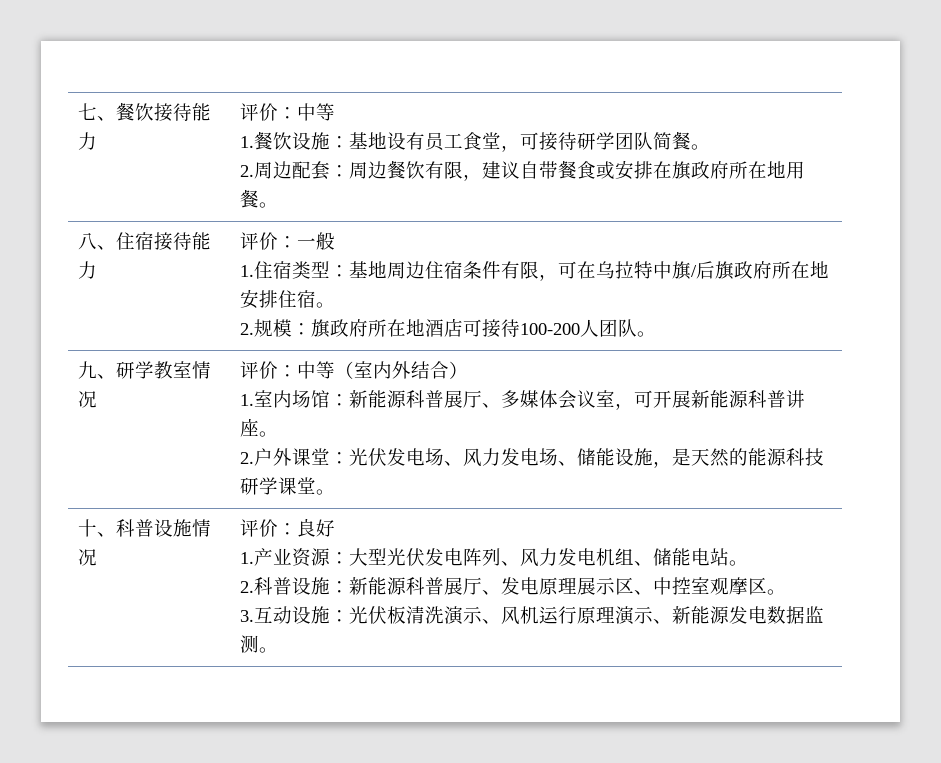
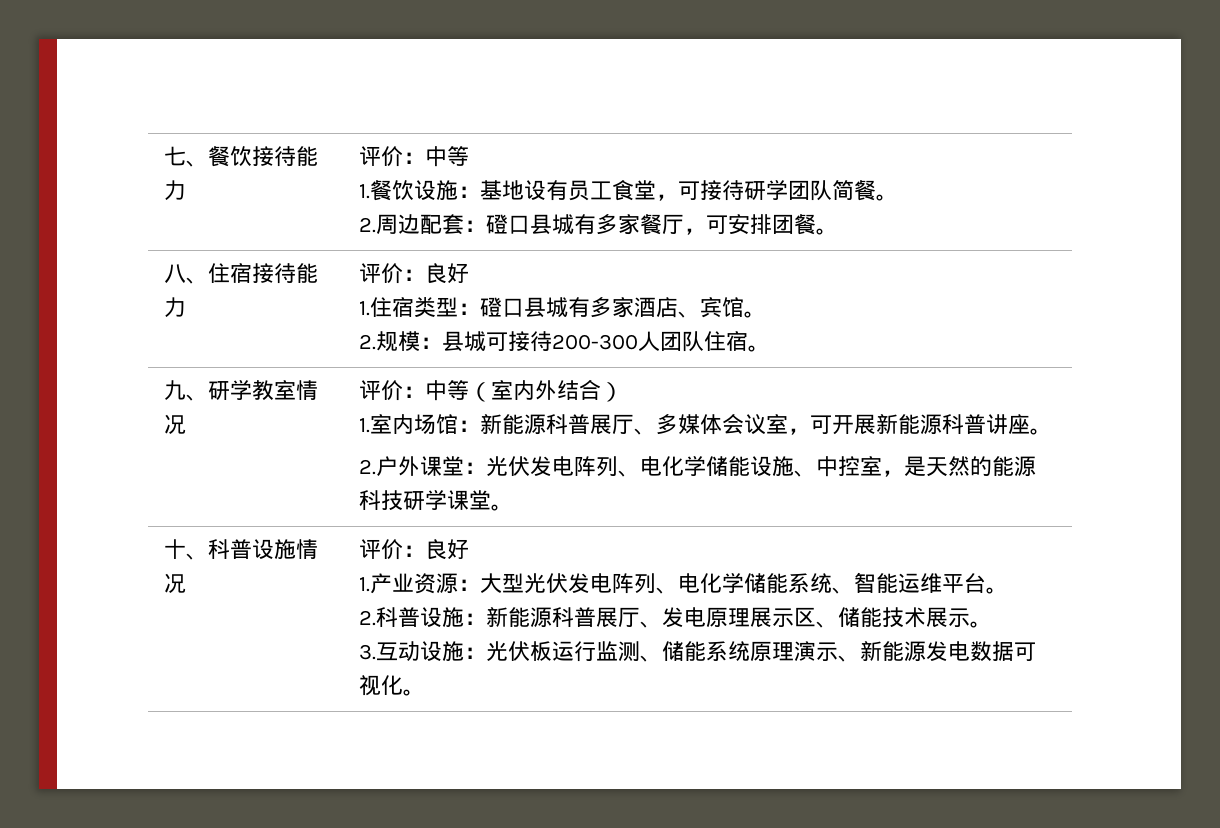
[348,160,805,181] 周边餐饮有限，建议自带餐食或安排在旗政府所在地用 -> [485,214,794,235] 磴口县城有多家餐厅，可安排团
[296,232,335,250] 一般 -> [424,263,469,284] 良好
[348,261,829,281] [239,289,335,309] [239,318,637,338] 基地周边住宿条件有限，可在乌拉特中旗/后旗政府所在地安排住宿。 // 2.规模：旗政府所在地酒店可接待100-200人团队 -> [479,297,766,318] [358,331,748,352] 磴口县城有多家酒店、宾馆。 // 2.规模：县城可接待200-300人团队住宿
[424,448,653,467] 场、风力发电场、储能设施 -> [573,456,882,477] 阵列、电化学储能设施、中控室
[519,548,729,567] 风力发电机组、储能电站 -> [677,572,986,594] 电化学储能系统、智能运维平台
[652,577,767,595] 中控室观摩区 -> [837,607,970,628] 储能技术展示
[405,606,577,625] 清洗演示、风机运行 -> [551,641,750,662] 运行监测、储能系统
[804,606,824,623] [239,635,259,653] 监测 -> [1013,642,1036,661] [358,675,403,696] 可视化

